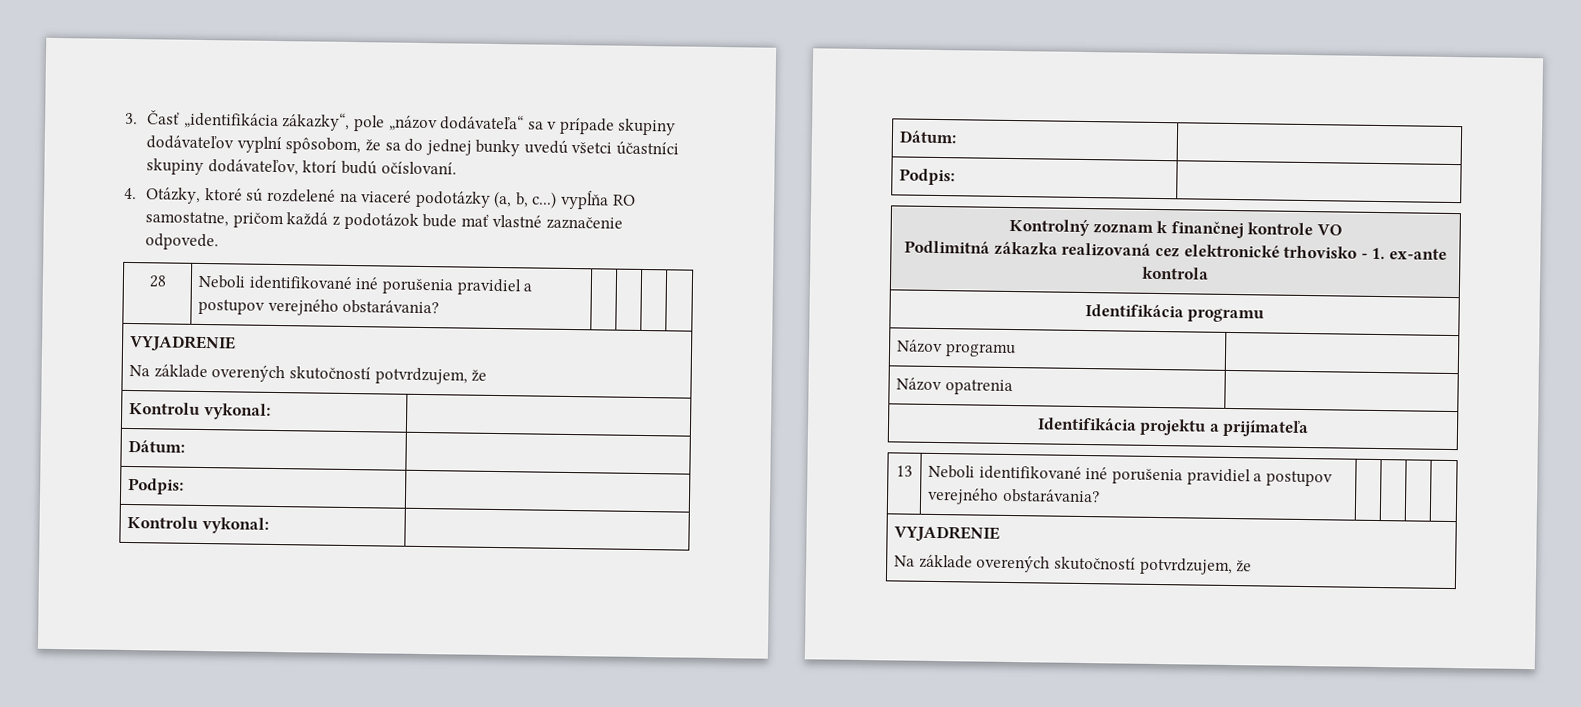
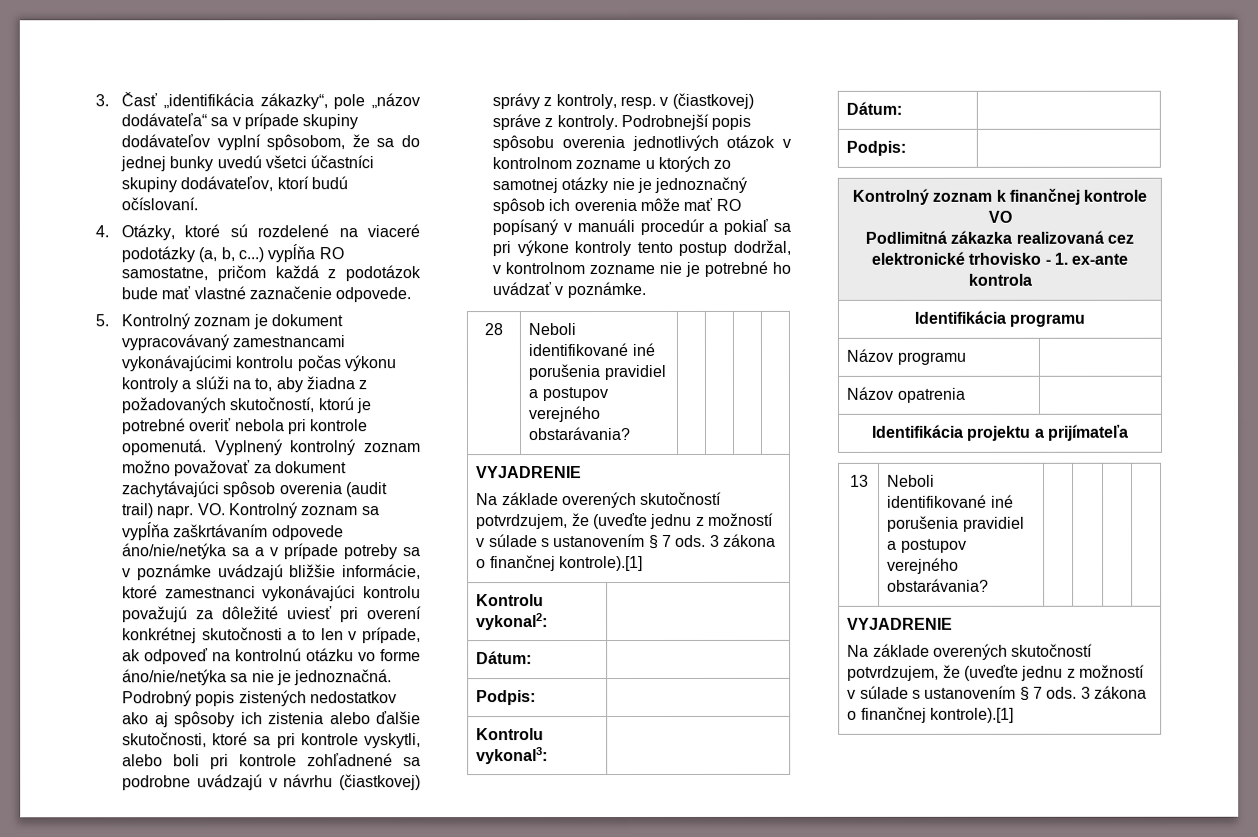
(220, 242) none -> [95,313,344,330] [121,334,346,351] [121,355,397,372] [121,376,368,393] [121,397,372,414] [121,418,369,435] [122,439,421,456] [122,460,348,477] [122,481,389,498] [122,502,380,519] [122,522,344,541] [122,543,421,560] [122,564,421,581] [122,585,421,602] [122,606,422,623] [122,627,421,644] [122,648,421,665] [122,669,393,686] [122,690,398,707] [122,711,421,728] [122,732,421,749] [122,753,421,770] [122,774,421,791] [492,92,754,110] [492,113,752,131] [492,134,791,152] [492,155,732,172] [492,176,748,194] [492,197,741,215] [492,218,791,236] [492,239,791,257] [492,260,791,277] [492,281,646,299] // 5. Kontrolný zoznam je dokument vypracovávaný zamestnancami vykonávajúcimi kontrolu počas výkonu kontroly a slúži na to, aby žiadna z požadovaných skutočností, ktorú je potrebné overiť nebola pri kontrole opomenutá. Vyplnený kontrolný zoznam možno považovať za dokument zachytávajúci spôsob overenia (audit trail) napr. VO. Kontrolný zoznam sa vypĺňa zaškrtávaním odpovede áno/nie/netýka sa a v prípade potreby sa v poznámke uvádzajú bližšie informácie, ktoré zamestnanci vykonávajúci kontrolu považujú za dôležité uviesť pri overení konkrétnej skutočnosti a to len v prípade, ak odpoveď na kontrolnú otázku vo forme áno/nie/netýka sa nie je jednoznačná. Podrobný popis zistených nedostatkov ako aj spôsoby ich zistenia alebo ďalšie skutočnosti, ktoré sa pri kontrole vyskytli, alebo boli pri kontrole zohľadnené sa podrobne uvádzajú v návrhu (čiastkovej) správy z kontroly, resp. v (čiastkovej) správe z kontroly. Podrobnejší popis spôsobu overenia jednotlivých otázok v kontrolnom zozname u ktorých zo samotnej otázky nie je jednoznačný spôsob ich overenia môže mať RO popísaný v manuáli procedúr a pokiaľ sa pri výkone kontroly tento postup dodržal, v kontrolnom zozname nie je potrebné ho uvádzať v poznámke.
[129,402,271,420] // Kontrolu vykonal: -> [593,512,775,530] [476,533,776,549] [476,555,644,572] [476,594,545,607] [476,613,549,631] (uveďte jednu z možností v súlade s ustanovením § 7 ods. 3 zákona o finančnej kontrole).[1] // Kontrolu vykonal2:
[201,516,269,534] vykonal: -> [476,747,549,765] vykonal3:
(1253, 566) none -> [964,664,1146,681] [847,685,1147,701] [847,706,1015,723] (uveďte jednu z možností v súlade s ustanovením § 7 ods. 3 zákona o finančnej kontrole).[1]

